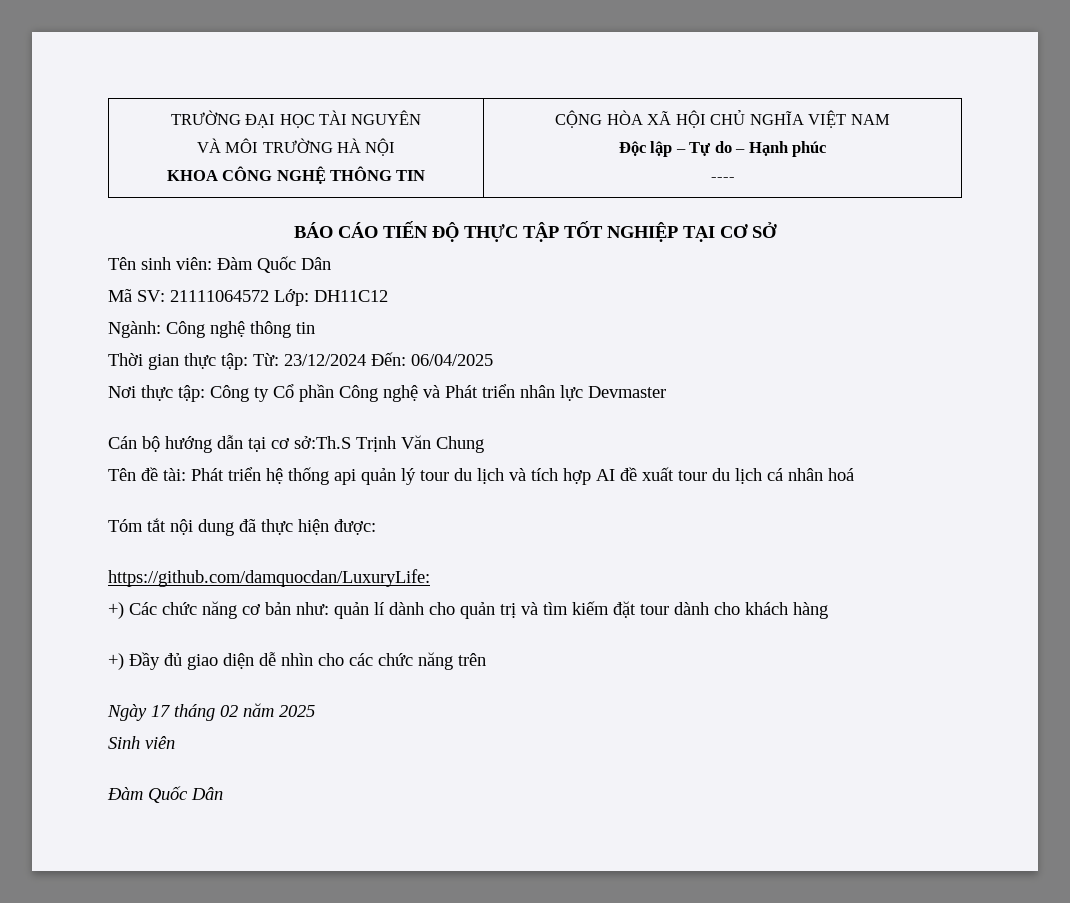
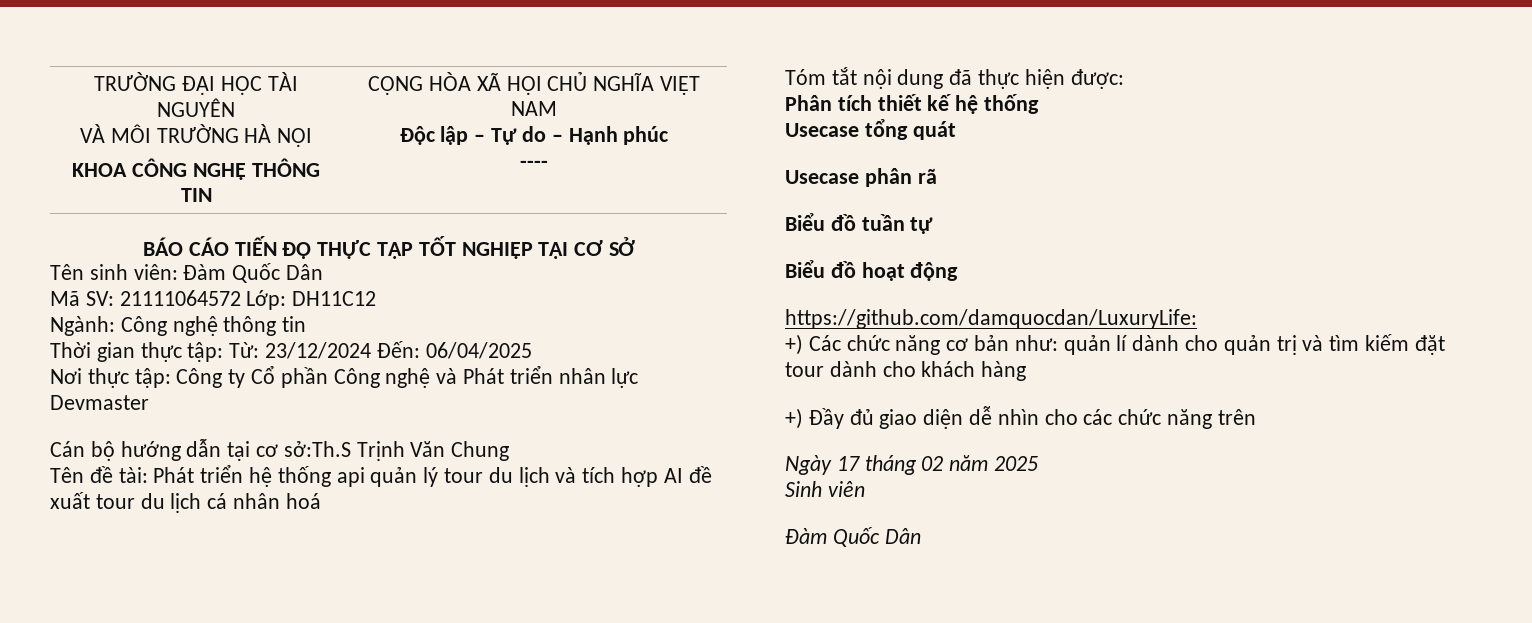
(376, 527) none -> [785,94,1040,114] [785,119,956,140] [785,168,937,187] [785,213,934,234] [785,260,959,281] // Phân tích thiết kế hệ thống // Usecase tổng quát // Usecase phân rã // Biểu đồ tuần tự // Biểu đồ hoạt động

